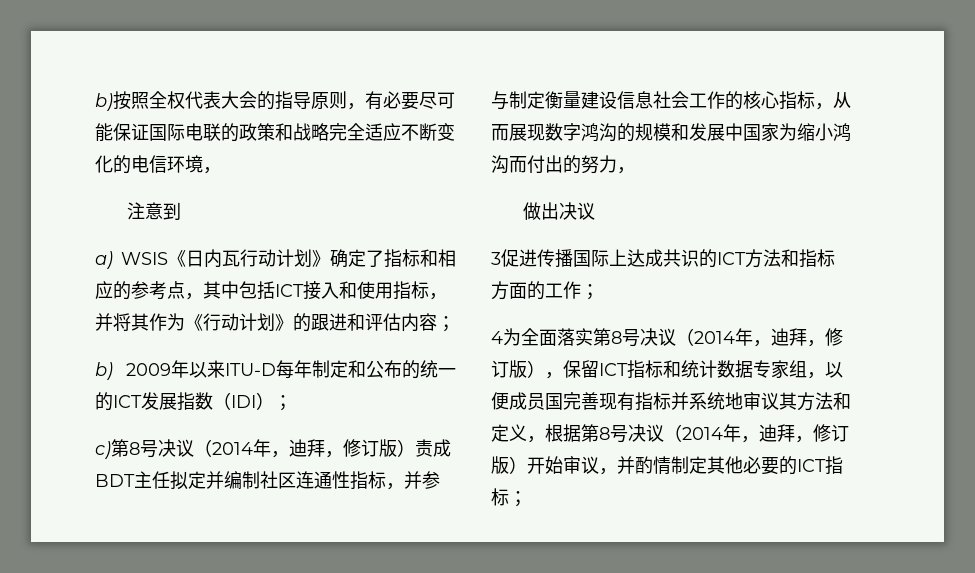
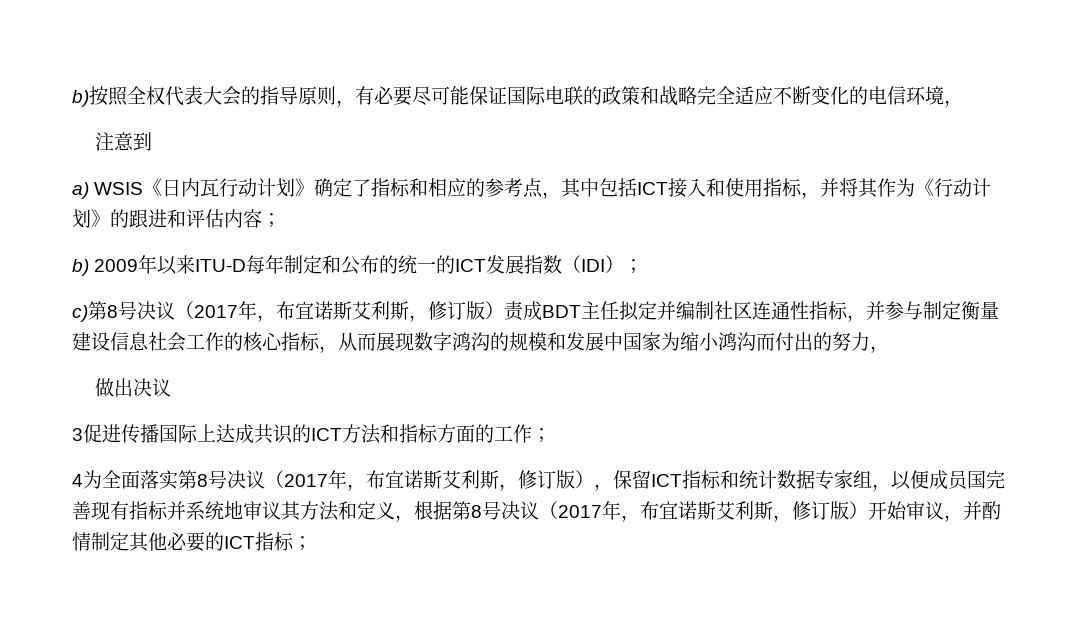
[212,439,325,458] 2014年，迪拜 -> [194,301,409,322] 2017年，布宜诺斯艾利斯
[694,328,807,347] 2014年，迪拜 -> [284,470,499,491] 2017年，布宜诺斯艾利斯
[682,424,795,443] 2014年，迪拜 -> [558,501,773,522] 2017年，布宜诺斯艾利斯

